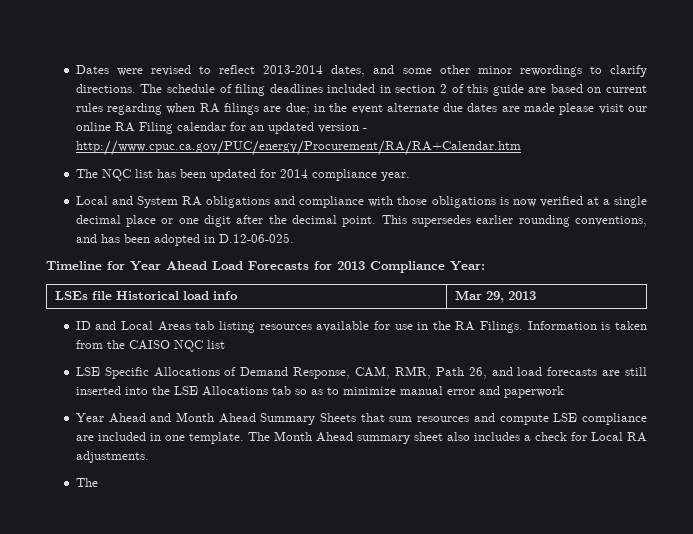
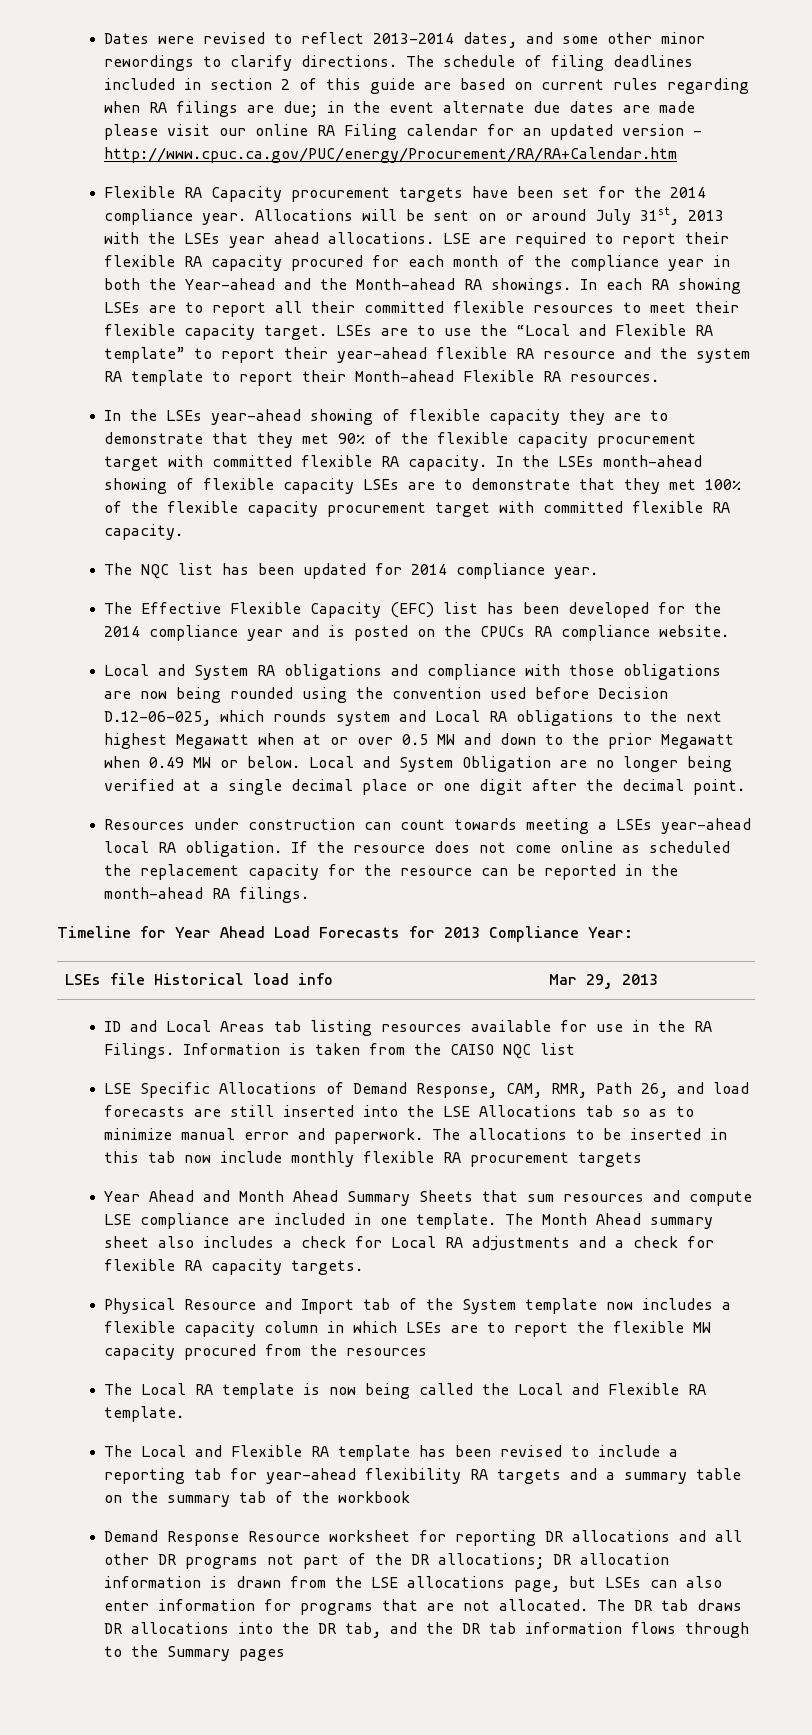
(521, 148) none -> [104,186,707,202] [104,207,725,225] [104,232,730,248] [104,255,731,271] [104,278,742,294] [104,301,740,317] [104,324,714,340] [104,347,751,363] [104,370,660,386] [104,409,669,425] [104,432,697,448] [104,455,703,471] [104,478,742,494] [104,501,731,517] [104,524,184,540] // Flexible RA Capacity procurement targets have been set for the 2014 compliance year. Allocations will be sent on or around July 31st, 2013 with the LSEs year ahead allocations. LSE are required to report their flexible RA capacity procured for each month of the compliance year in both the Year-ahead and the Month-ahead RA showings. In each RA showing LSEs are to report all their committed flexible resources to meet their flexible capacity target. LSEs are to use the “Local and Flexible RA template” to report their year-ahead flexible RA resource and the system RA template to report their Month-ahead Flexible RA resources. // In the LSEs year-ahead showing of flexible capacity they are to demonstrate that they met 90% of the flexible capacity procurement target with committed flexible RA capacity. In the LSEs month-ahead showing of flexible capacity LSEs are to demonstrate that they met 100% of the flexible capacity procurement target with committed flexible RA capacity.
(410, 176) none -> [104,602,722,618] [104,625,730,641] // The Effective Flexible Capacity (EFC) list has been developed for the 2014 compliance year and is posted on the CPUCs RA compliance website.
[499,197,537,207] is now -> [104,687,669,703] [104,710,723,726] [104,733,735,749] [104,756,733,772] are now being rounded using the convention used before Decision D.12-06-025, which rounds system and Local RA obligations to the next highest Megawatt when at or over 0.5 MW and down to the prior Megawatt when 0.49 MW or below. Local and System Obligation are no longer being
[381,215,647,227] [75,233,294,246] This supersedes earlier rounding conventions, and has been adopted in D.12-06-025. -> [104,818,752,834] [104,841,731,857] [104,864,679,880] [104,887,310,903] // Resources under construction can count towards meeting a LSEs year-ahead local RA obligation. If the resource does not come online as scheduled the replacement capacity for the resource can be reported in the month-ahead RA filings.
[503,386,564,398] paperwork -> [334,1128,728,1144] [104,1151,643,1167] paperwork. The allocations to be inserted in this tab now include monthly flexible RA procurement targets
[75,451,149,463] [75,478,98,487] adjustments. // The -> [472,1236,715,1251] [104,1259,364,1275] [104,1298,732,1314] [104,1321,712,1337] [104,1344,428,1360] [104,1383,707,1399] [104,1406,185,1422] [104,1445,679,1461] [104,1468,742,1484] [104,1491,411,1507] [104,1530,743,1546] [104,1553,670,1569] [104,1576,723,1592] [104,1599,743,1615] [104,1622,750,1638] [104,1645,286,1661] adjustments and a check for flexible RA capacity targets. // Physical Resource and Import tab of the System template now includes a flexible capacity column in which LSEs are to report the flexible MW capacity procured from the resources // The Local RA template is now being called the Local and Flexible RA template. // The Local and Flexible RA template has been revised to include a reporting tab for year-ahead flexibility RA targets and a summary table on the summary tab of the workbook // Demand Response Resource worksheet for reporting DR allocations and all other DR programs not part of the DR allocations; DR allocation information is drawn from the LSE allocations page, but LSEs can also enter information for programs that are not allocated. The DR tab draws DR allocations into the DR tab, and the DR tab information flows through to the Summary pages

